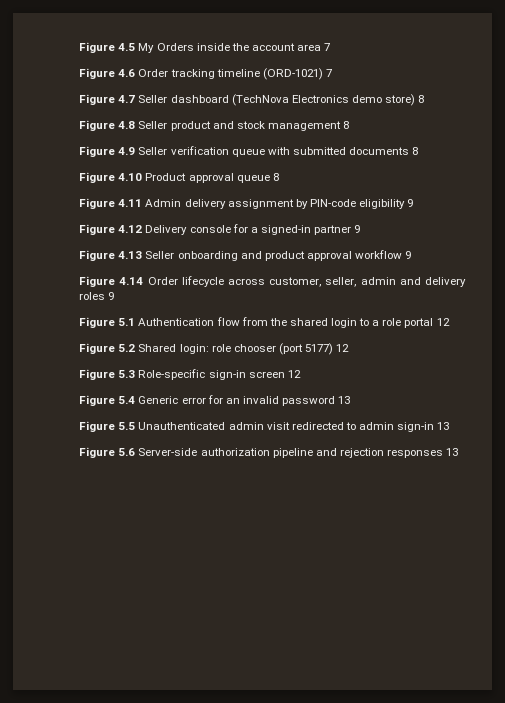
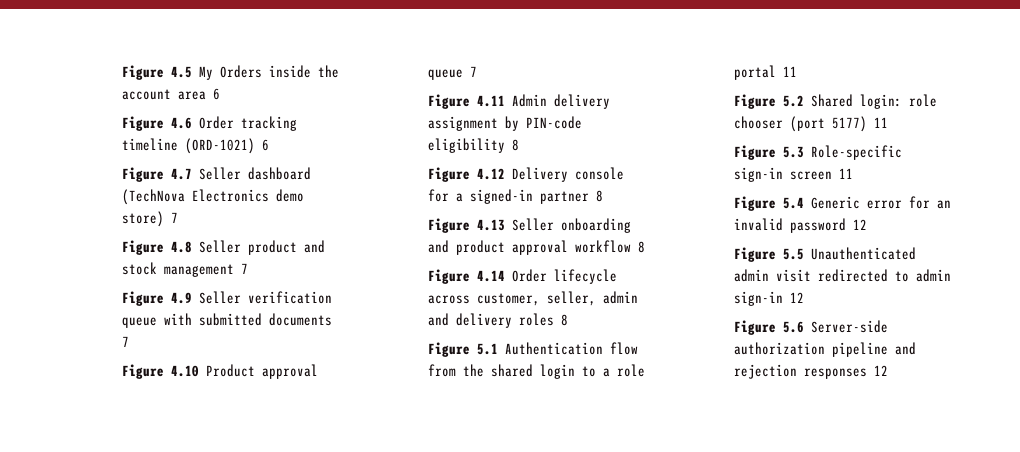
[324,43,331,51] 7 -> [213,88,221,100] 6
[325,69,332,77] 7 -> [262,139,270,151] 6
[418,95,425,103] 8 -> [171,212,179,223] 7
[342,121,349,129] 8 -> [241,263,249,274] 7
[412,147,419,155] 8 -> [122,336,130,347] 7
[272,173,279,181] 8 -> [470,66,478,77] 7
[407,199,414,207] 9 -> [512,139,520,151] 8
[354,225,361,233] 9 -> [596,190,604,202] 8
[405,251,412,259] 9 -> [638,241,646,253] 8
[108,292,115,300] 9 -> [561,314,569,326] 8
[436,318,450,326] 12 -> [783,66,798,77] 11
[336,344,350,352] 12 -> [874,117,889,128] 11
[287,370,301,378] 12 -> [839,168,854,179] 11
[338,396,351,404] 13 -> [853,219,868,230] 12
[437,422,450,430] 13 -> [790,292,805,303] 12
[446,448,459,456] 13 -> [874,365,889,376] 12

